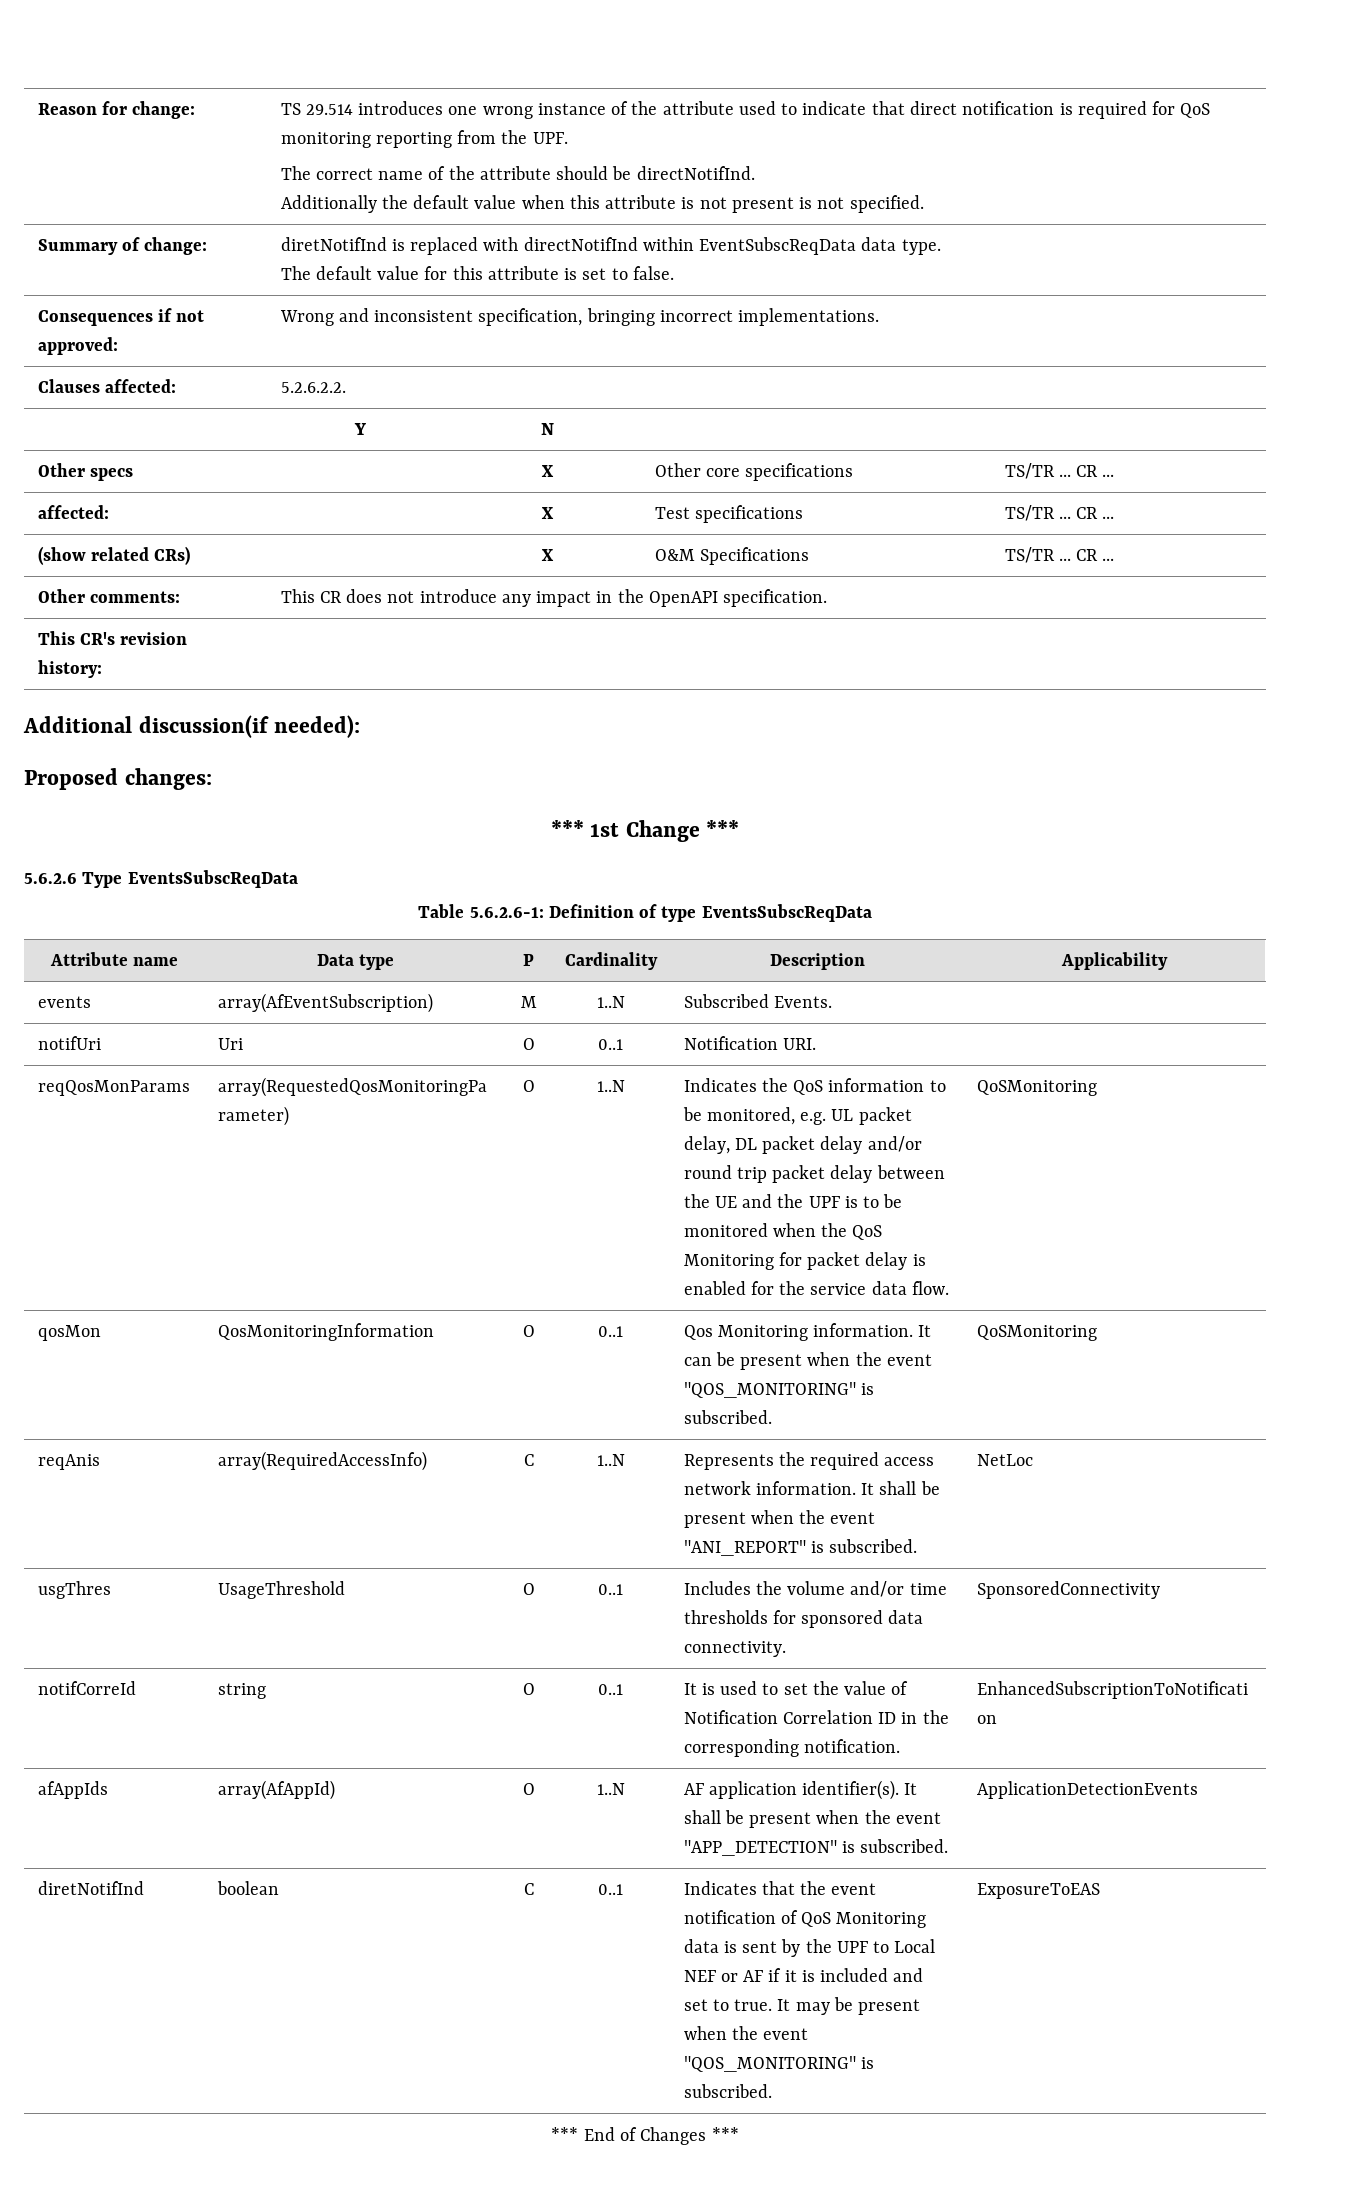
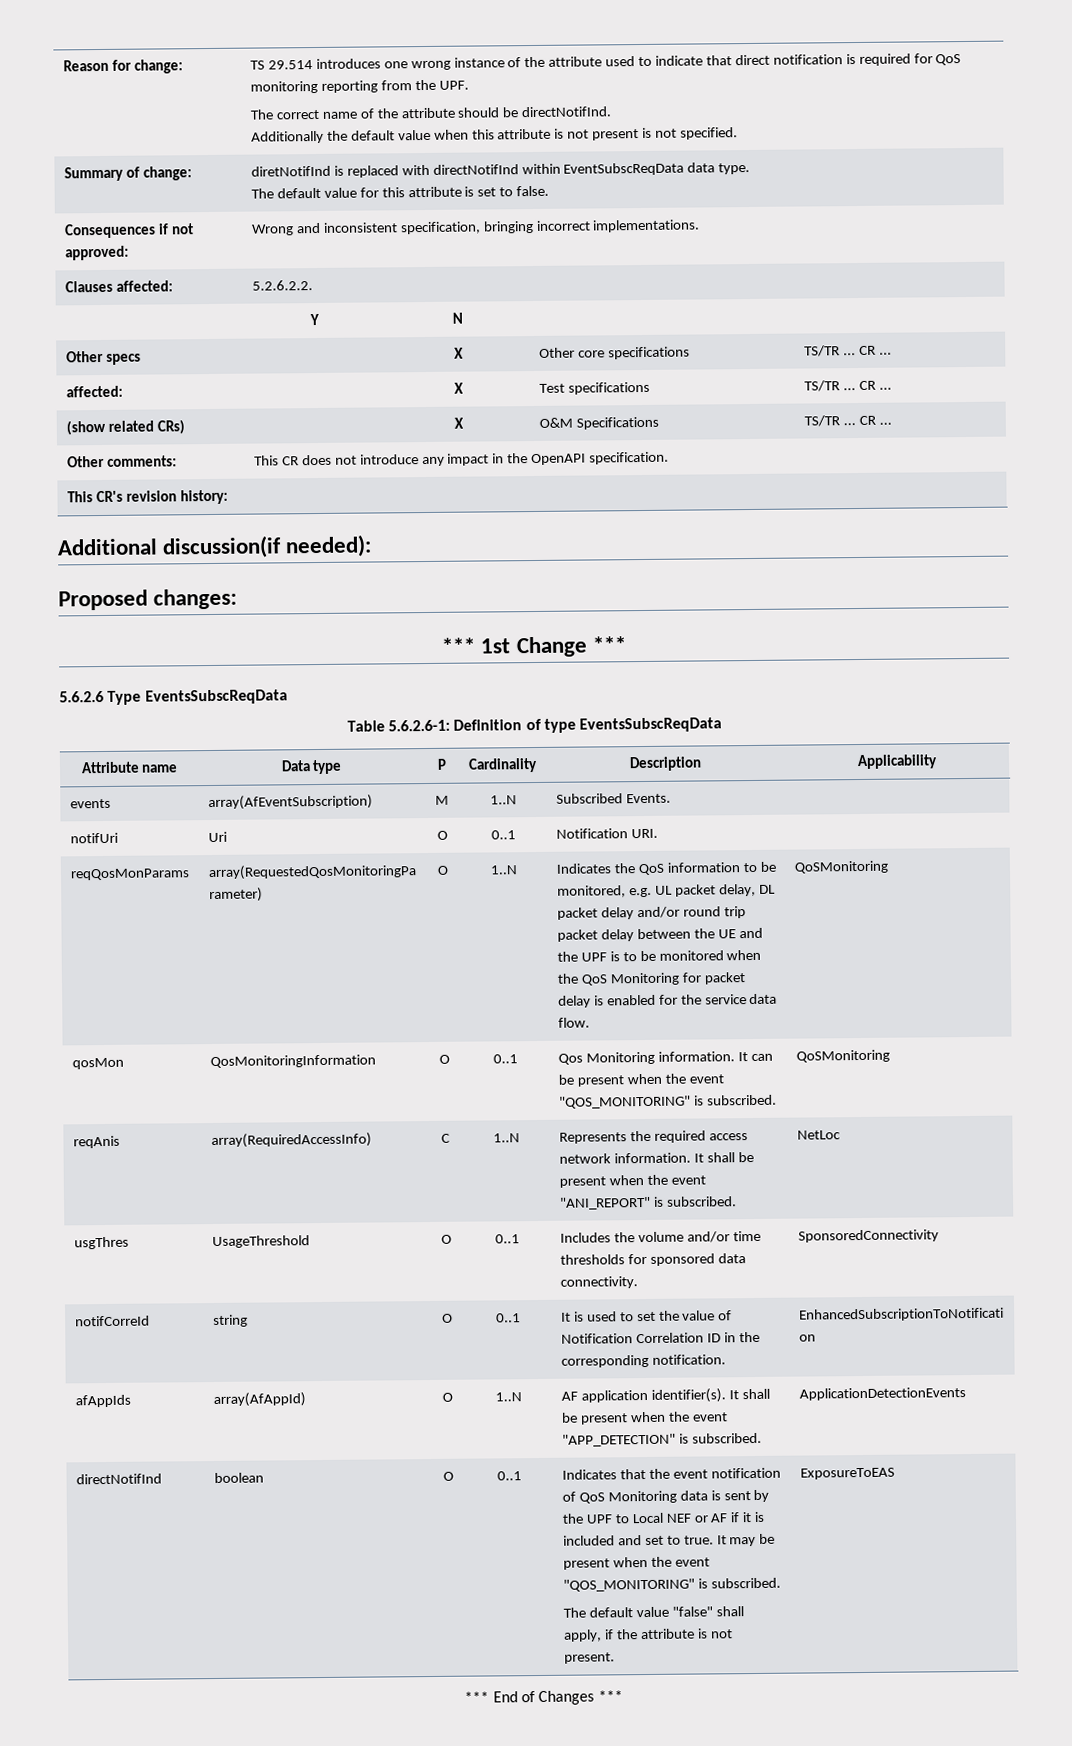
[37,1881,144,1895] diretNotifInd -> [75,1473,162,1485] directNotifInd
[523,1883,534,1895] C -> [442,1471,454,1481] O
(772, 2091) none -> [562,1606,744,1618] [563,1628,733,1642] [563,1652,615,1664] // The default value "false" shall apply, if the attribute is not present.

